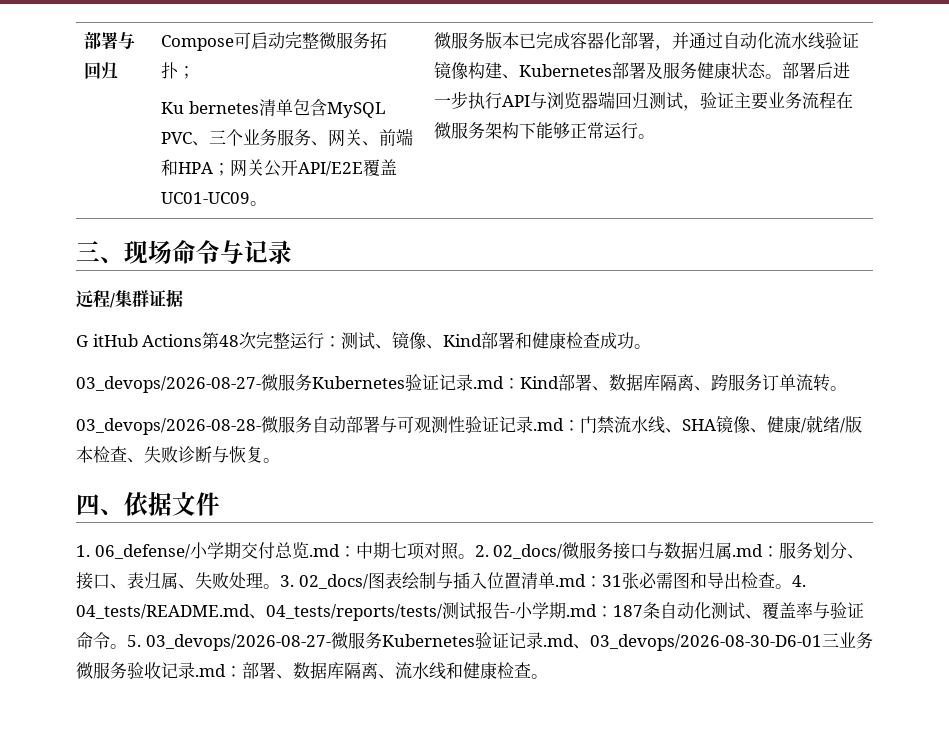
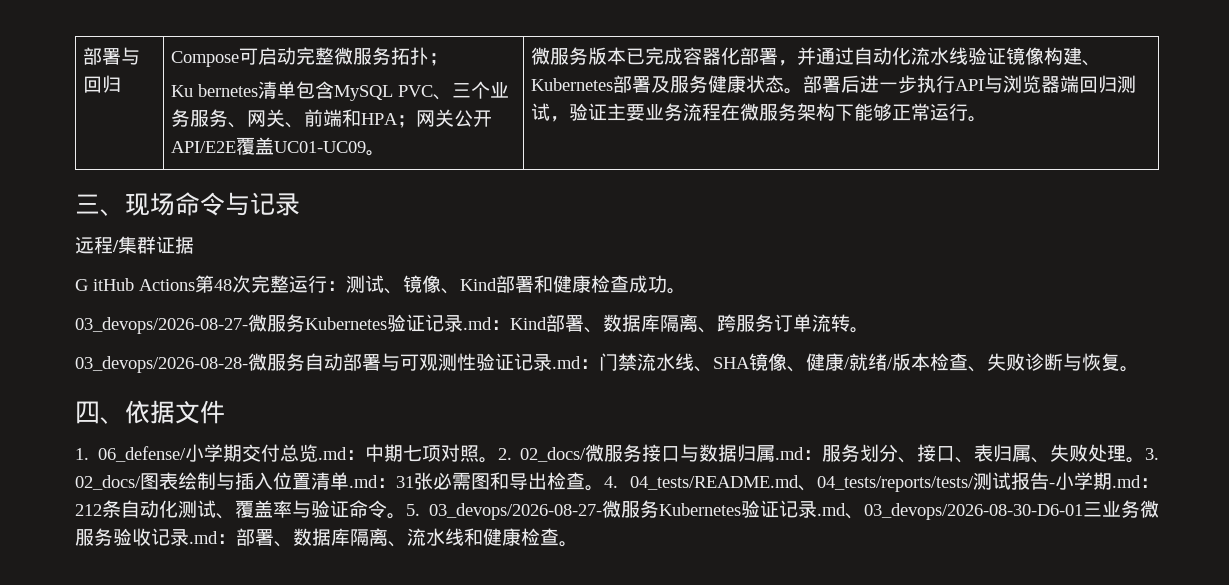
[613,605,643,617] 187 -> [75,504,102,516] 212

